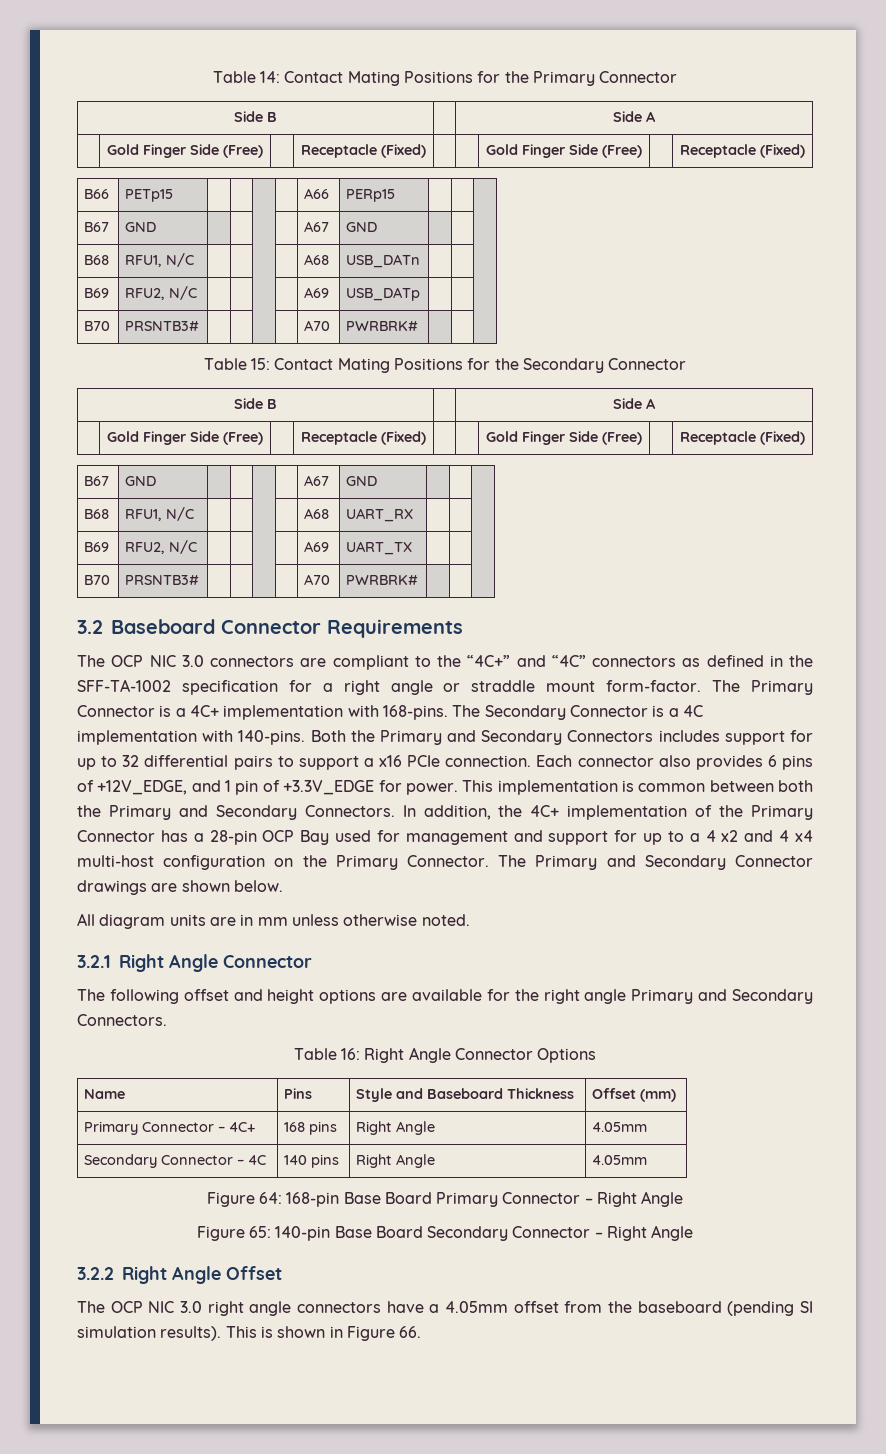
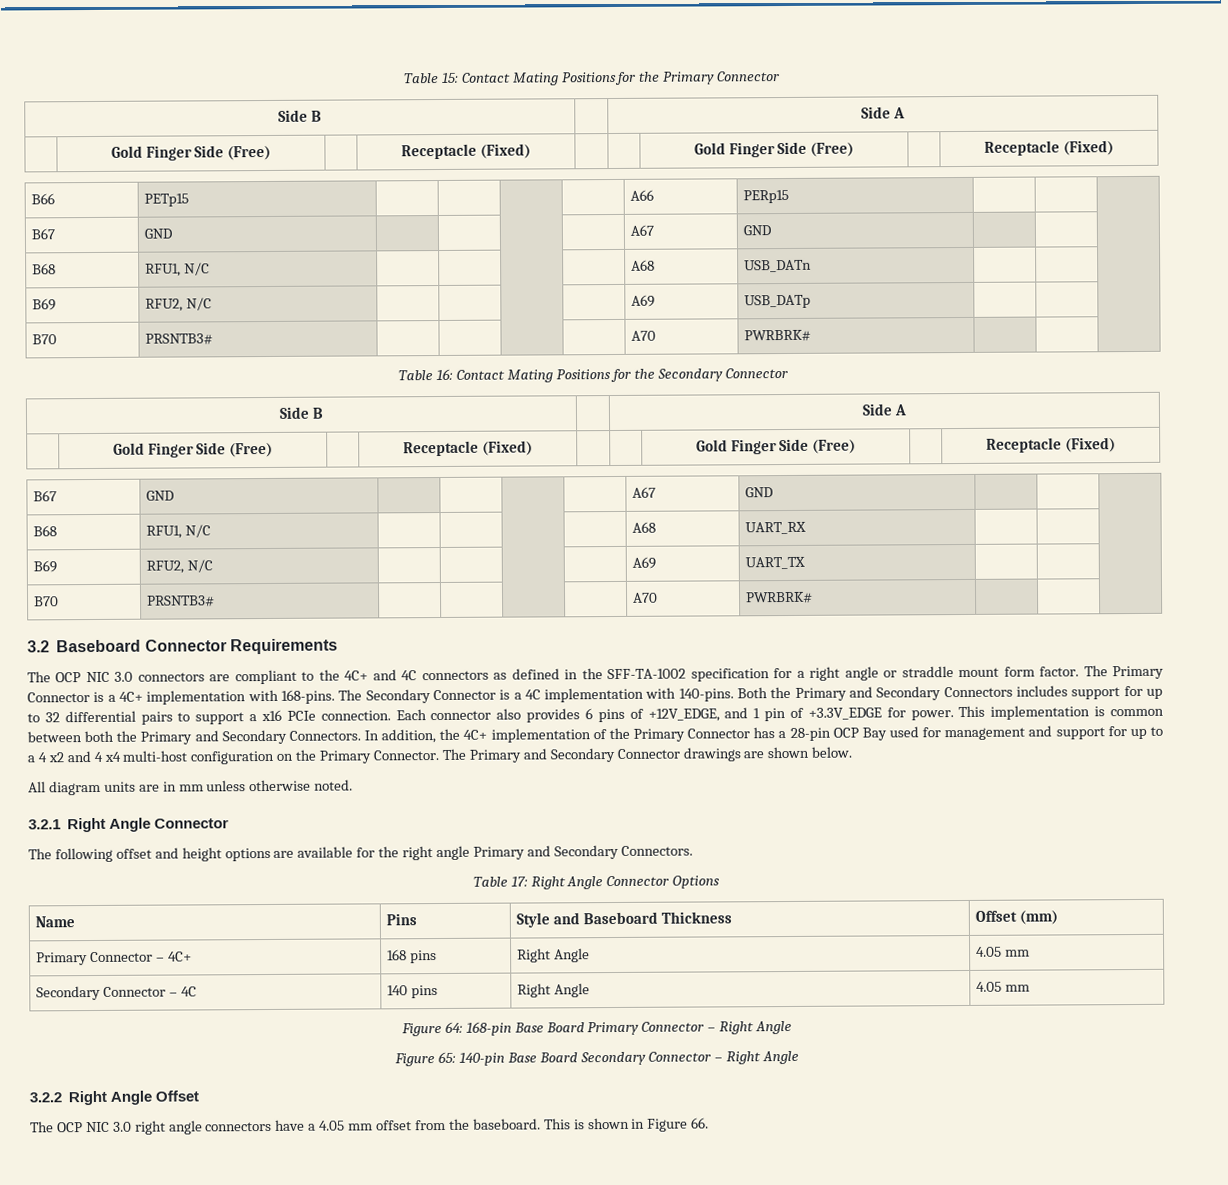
[212,71,281,83] Table 14: -> [403,72,459,84] Table 15:
[251,358,271,370] 15: -> [436,368,454,381] 16:
[467,655,586,667] “4C+” and “4C” -> [344,669,418,681] 4C+ and 4C
[606,680,702,692] form-factor. -> [1003,666,1080,677] form factor.
[341,1048,361,1060] 16: -> [510,876,528,887] 17:
[592,1122,648,1132] 4.05mm -> [976,946,1030,957] 4.05 mm
[592,1155,648,1165] 4.05mm -> [976,981,1030,992] 4.05 mm
[445,1301,509,1313] 4.05mm -> [319,1120,374,1131] 4.05 mm
[637,1301,813,1316] [77,1326,222,1341] baseboard (pending SI simulation results). -> [472,1118,541,1130] baseboard.

